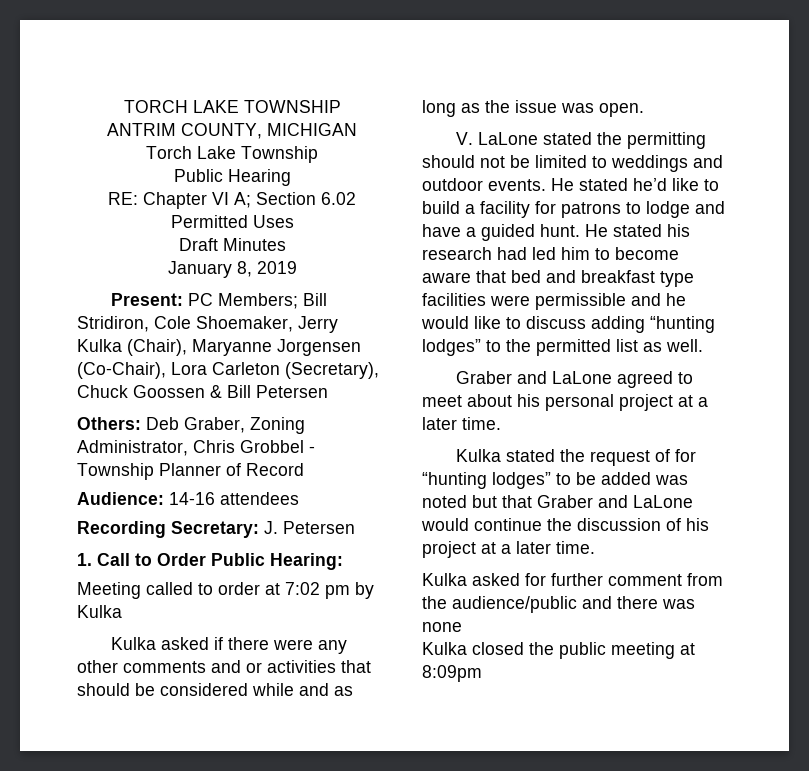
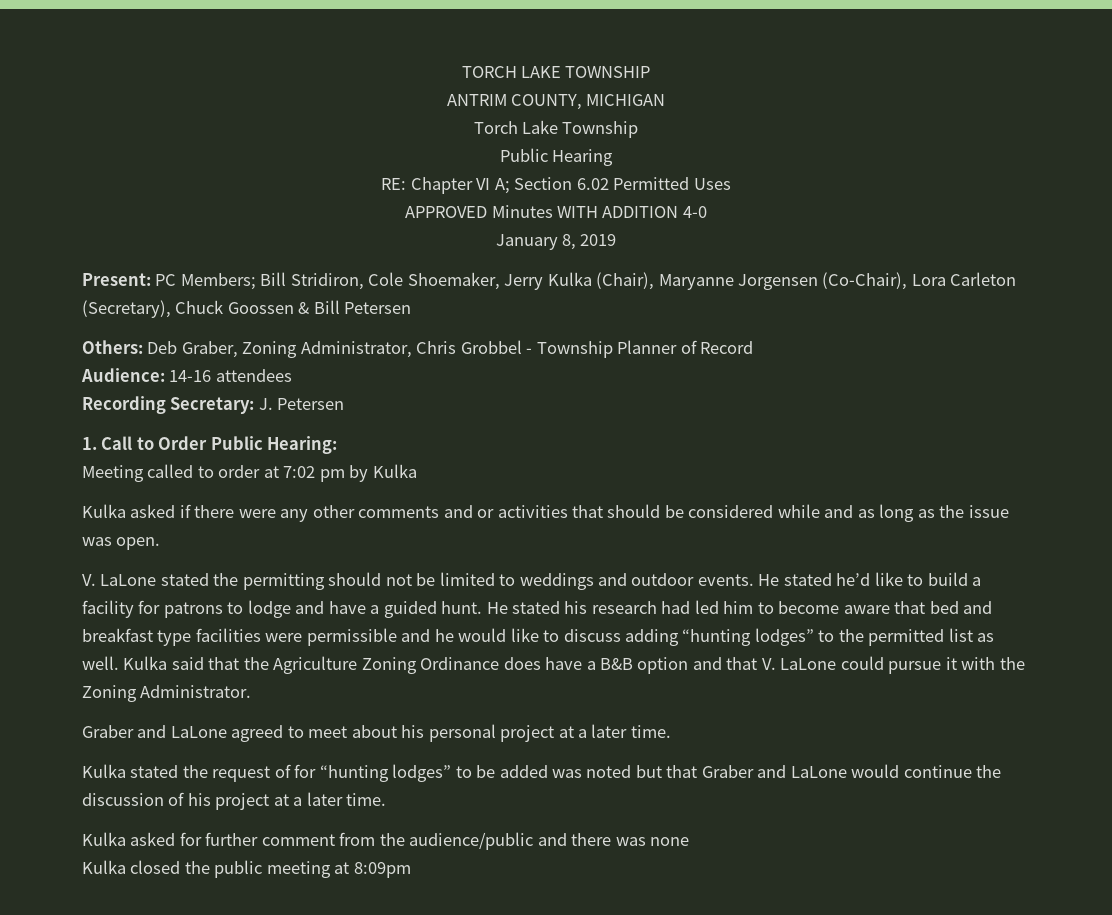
[178,238,218,251] Draft -> [405,206,488,218] APPROVED
(286, 244) none -> [557,206,707,218] WITH ADDITION 4-0
(703, 345) none -> [123,656,1025,674] [82,685,252,702] Kulka said that the Agriculture Zoning Ordinance does have a B&B option and that V. LaLone could pursue it with the Zoning Administrator.

